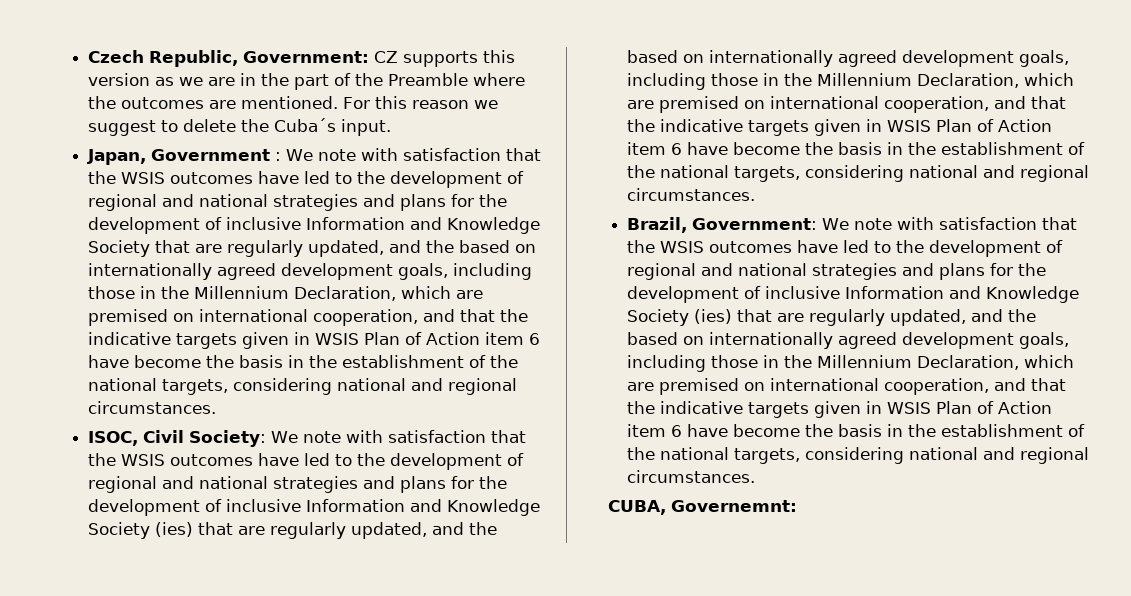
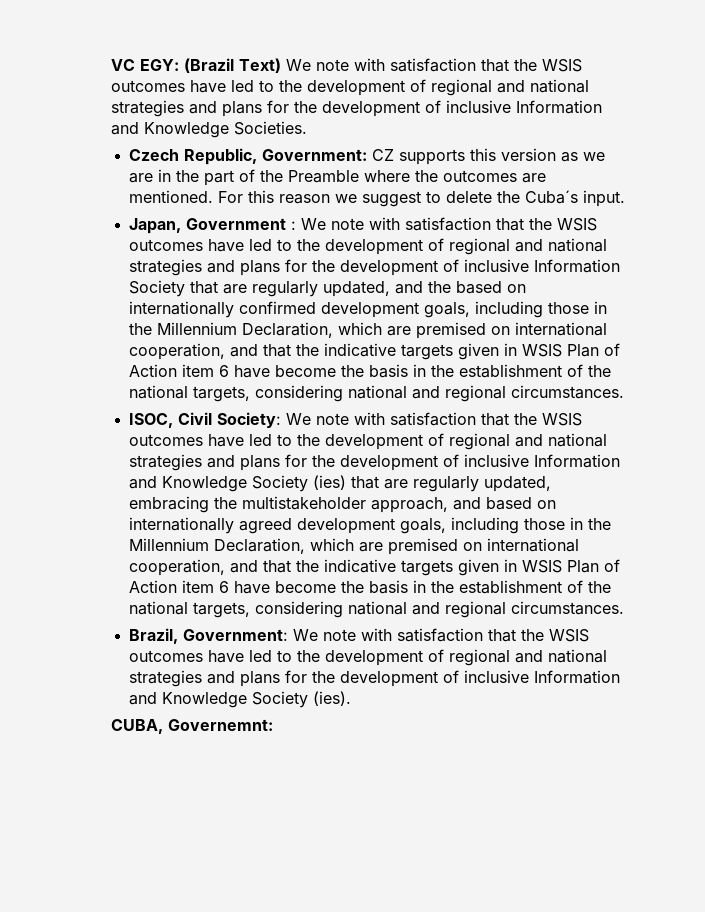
(87, 56) none -> [111,58,583,73] [111,79,590,96] [111,100,603,117] [111,121,308,138] VC EGY: (Brazil Text) We note with satisfaction that the WSIS outcomes have led to the development of regional and national strategies and plans for the development of inclusive Information and Knowledge Societies. //
[409,217,540,234] and Knowledge -> (621, 266) none
[216,263,276,280] agreed -> [239,301,317,314] confirmed
[431,522,497,535] and the -> [129,496,482,513] embracing the multistakeholder approach, and
[693,309,1036,326] [626,332,1069,349] [626,355,1074,372] [626,378,1066,395] [626,401,1052,418] [626,424,1085,437] [626,447,1089,464] [626,470,755,483] (ies) that are regularly updated, and the based on internationally agreed development goals, including those in the Millennium Declaration, which are premised on international cooperation, and that the indicative targets given in WSIS Plan of Action item 6 have become the basis in the establishment of the national targets, considering national and regional circumstances. -> [313,691,352,706] (ies).

